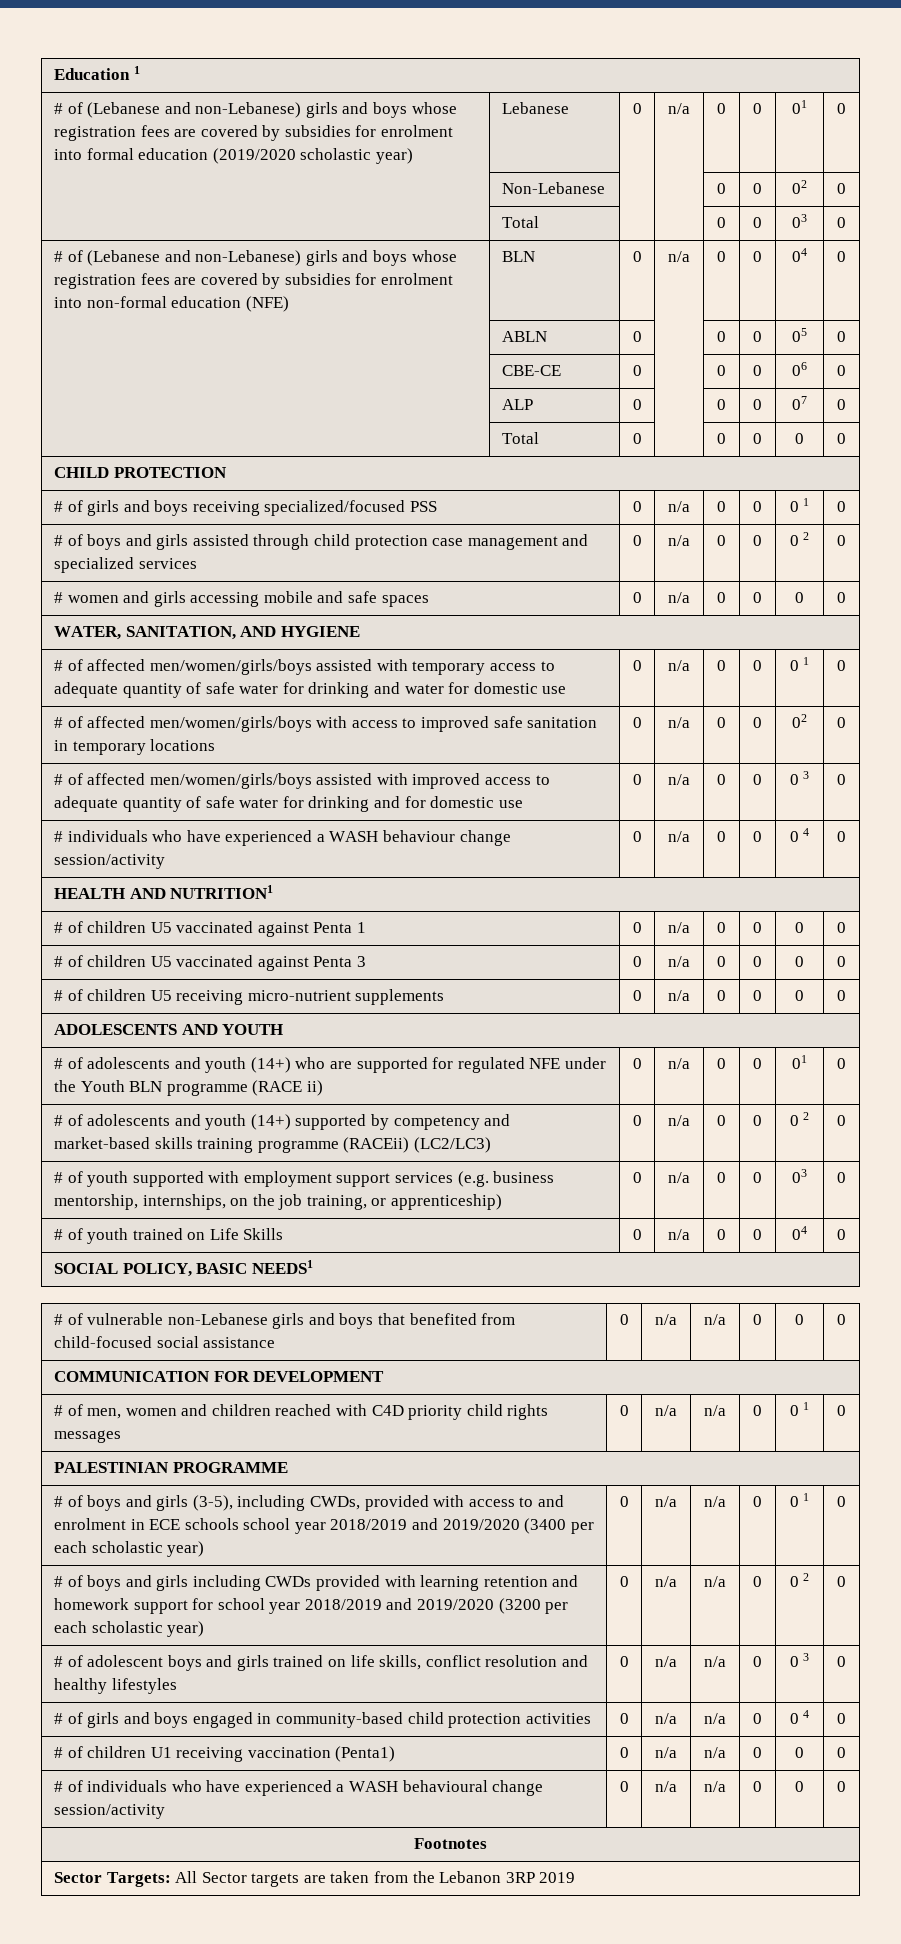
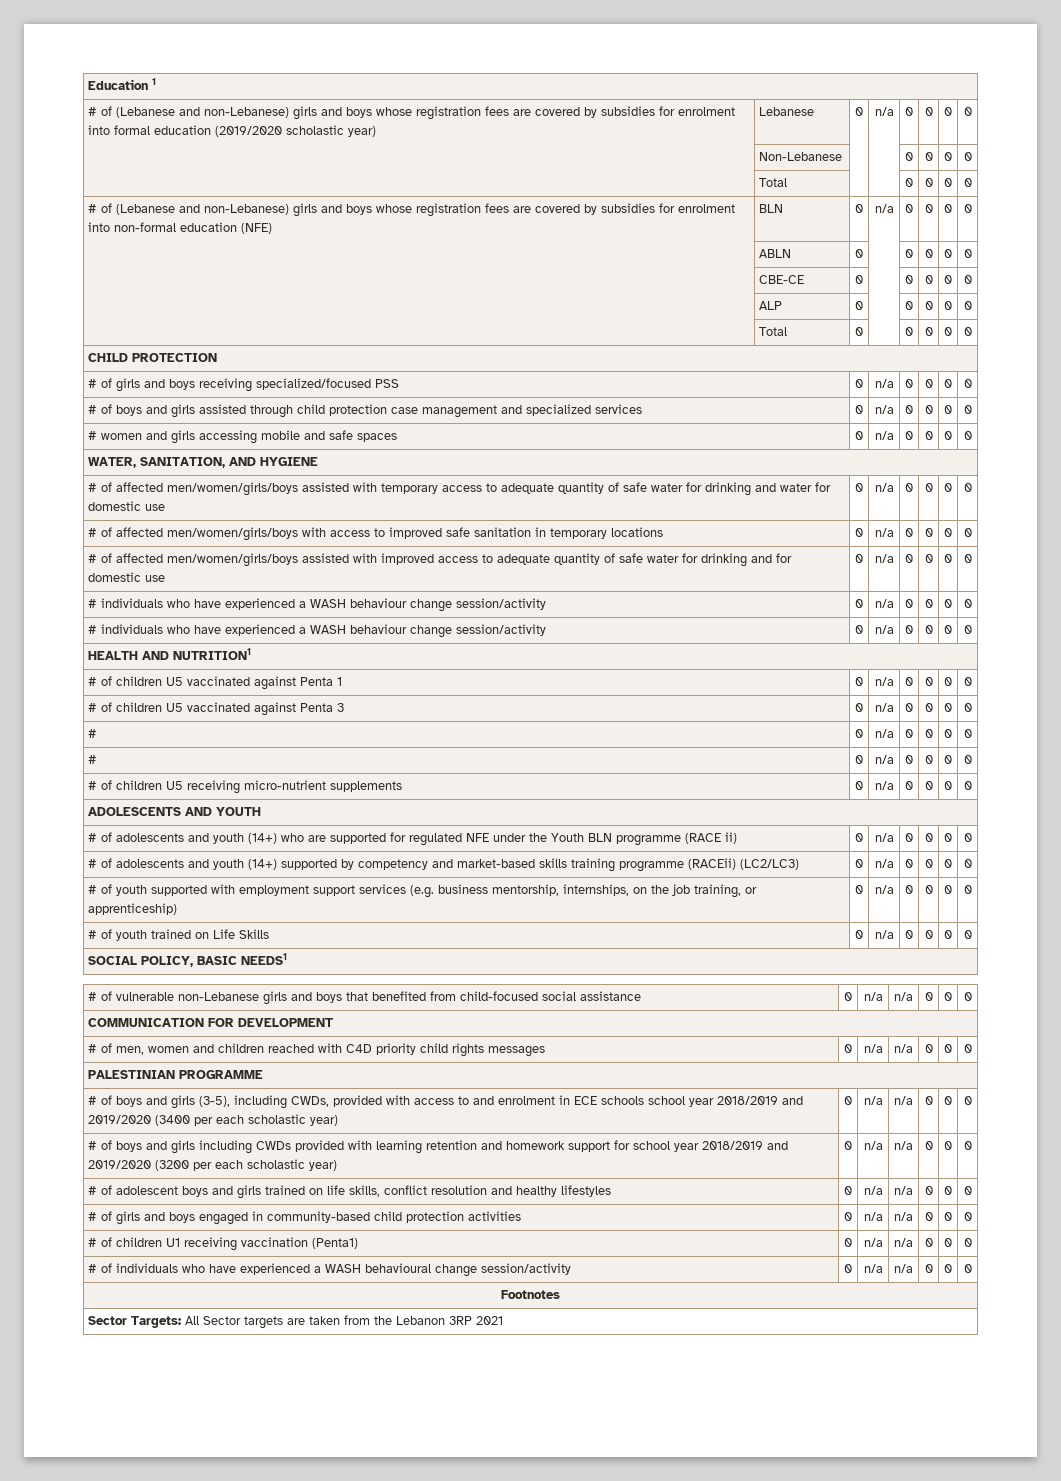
[792,100,807,114] 01 -> [944,107,952,116] 0
[792,180,807,194] 02 -> [944,152,952,161] 0
[792,214,807,228] 03 -> [944,178,952,187] 0
[792,248,807,262] 04 -> [944,204,952,213] 0
[792,328,807,342] 05 -> [944,249,952,258] 0
[792,362,807,376] 06 -> [944,275,952,284] 0
[792,396,807,410] 07 -> [944,301,952,310] 0
[803,498,810,506] 1 -> (952, 383) none
[803,532,810,540] 2 -> (952, 409) none
[803,657,810,665] 1 -> (952, 487) none
[792,714,807,728] 02 -> [944,528,952,537] 0
[803,771,810,779] 3 -> (952, 558) none
[803,828,810,836] 4 -> [963,599,972,608] [88,624,547,638] [855,625,863,634] [874,625,894,634] [905,625,913,634] [924,625,933,634] [944,625,952,634] | 0 // # individuals who have experienced a WASH behaviour change session/activity | 0 | n/a | 0 | 0 | 0
(846, 961) none -> [88,729,98,738] [855,729,863,738] [874,729,894,738] [905,729,913,738] [924,729,933,738] [944,729,952,738] [963,729,972,738] [88,755,98,764] [855,755,863,764] [874,755,894,764] [905,755,913,764] [924,755,933,764] [944,755,952,764] [963,755,972,764] // # | 0 | n/a | 0 | 0 | 0 | 0 // # | 0 | n/a | 0 | 0 | 0 | 0
[792,1055,807,1069] 01 -> [944,833,952,842] 0
[803,1112,810,1120] 2 -> (952, 863) none
[792,1169,807,1183] 03 -> [944,885,952,894] 0
[792,1226,807,1240] 04 -> [944,930,952,939] 0
[803,1402,810,1410] 1 -> (952, 1048) none
[803,1493,810,1501] 1 -> (952, 1100) none
[803,1573,810,1581] 2 -> (952, 1145) none
[803,1653,810,1661] 3 -> (952, 1190) none
[803,1710,810,1718] 4 -> (952, 1216) none
[539,1872,576,1883] 2019 -> [476,1316,504,1325] 2021

